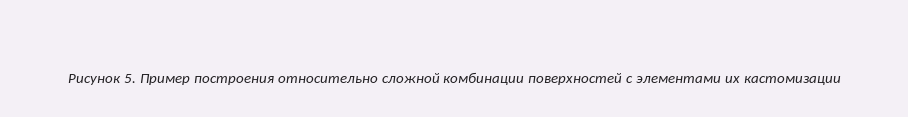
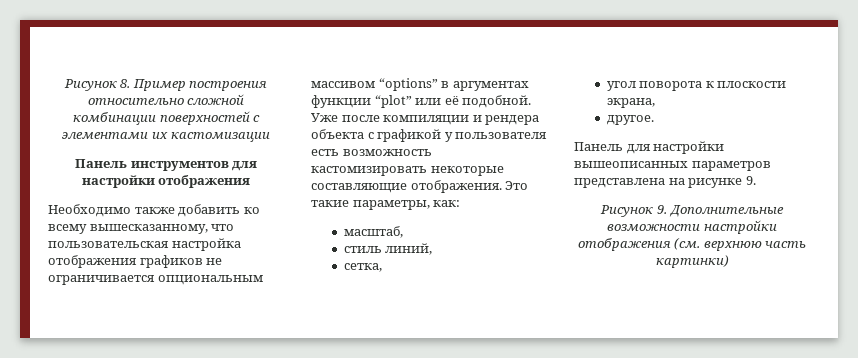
[67,74,136,85] Рисунок 5. -> [63,79,131,91] Рисунок 8.
(842, 80) none -> [74,159,258,171] [81,175,251,188] [48,204,260,217] [48,224,235,234] [48,238,241,251] [48,255,223,268] [48,275,263,285] [311,78,529,91] [311,95,532,108] [311,113,540,125] [311,129,548,142] [311,149,432,156] [311,166,504,176] [311,180,529,193] [311,200,461,210] [343,226,403,238] [343,243,433,255] [343,263,382,272] [606,81,787,91] [606,98,655,108] [606,115,654,125] [574,141,725,154] [574,161,771,171] [574,176,756,188] [600,205,784,217] [607,220,777,234] [577,238,807,251] [655,255,729,268] // Панель инструментов для настройки отображения // Необходимо также добавить ко всему вышесказанному, что пользовательская настройка отображения графиков не ограничивается опциональным массивом “options” в аргументах функции “plot” или её подобной. Уже после компиляции и рендера объекта с графикой у пользователя есть возможность кастомизировать некоторые составляющие отображения. Это такие параметры, как: // масштаб, // стиль линий, // сетка, // угол поворота к плоскости экрана, // другое. // Панель для настройки вышеописанных параметров представлена на рисунке 9. // Рисунок 9. Дополнительные возможности настройки отображения (см. верхнюю часть картинки)

